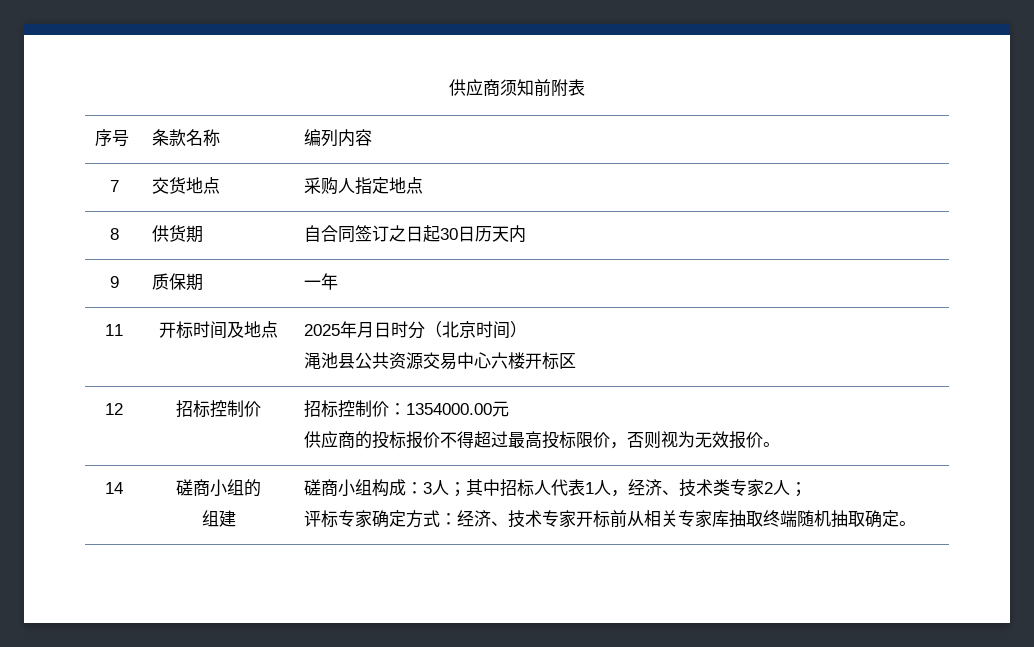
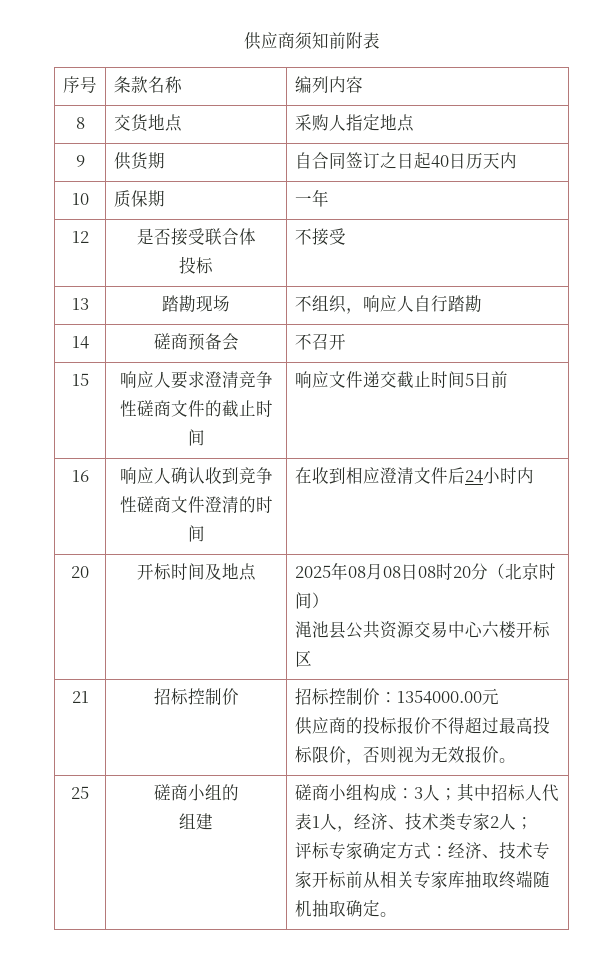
[109,180,119,192] 7 -> [75,117,85,129] 8
[109,228,119,240] 8 -> [75,155,85,167] 9
[439,228,458,240] 30 -> [430,155,449,168] 40
[109,276,119,288] 9 -> [71,193,89,205] 10
[105,324,123,336] 11 -> [71,231,89,243] [136,228,256,246] [179,256,213,274] [294,228,346,246] [71,298,89,310] [162,295,230,312] [294,295,482,314] [71,336,89,349] [153,333,239,351] [294,333,346,350] [71,373,89,386] [119,371,273,389] [119,400,273,418] [187,429,205,446] [294,371,508,389] [71,470,89,482] [119,467,273,484] [119,496,273,513] [187,525,205,542] [294,467,534,484] [71,566,89,578] 12 | 是否接受联合体 // 投标 | 不接受 // 13 | 踏勘现场 | 不组织，响应人自行踏勘 // 14 | 磋商预备会 | 不召开 // 15 | 响应人要求澄清竞争性磋商文件的截止时间 | 响应文件递交截止时间5日前 // 16 | 响应人确认收到竞争性磋商文件澄清的时间 | 在收到相应澄清文件后24小时内 // 20
[356,321,408,338] 月日时 -> [347,563,471,580] 08月08日08时20
[105,403,123,415] 12 -> [71,691,89,703] 21
[105,482,123,494] 14 -> [71,786,89,799] 25

